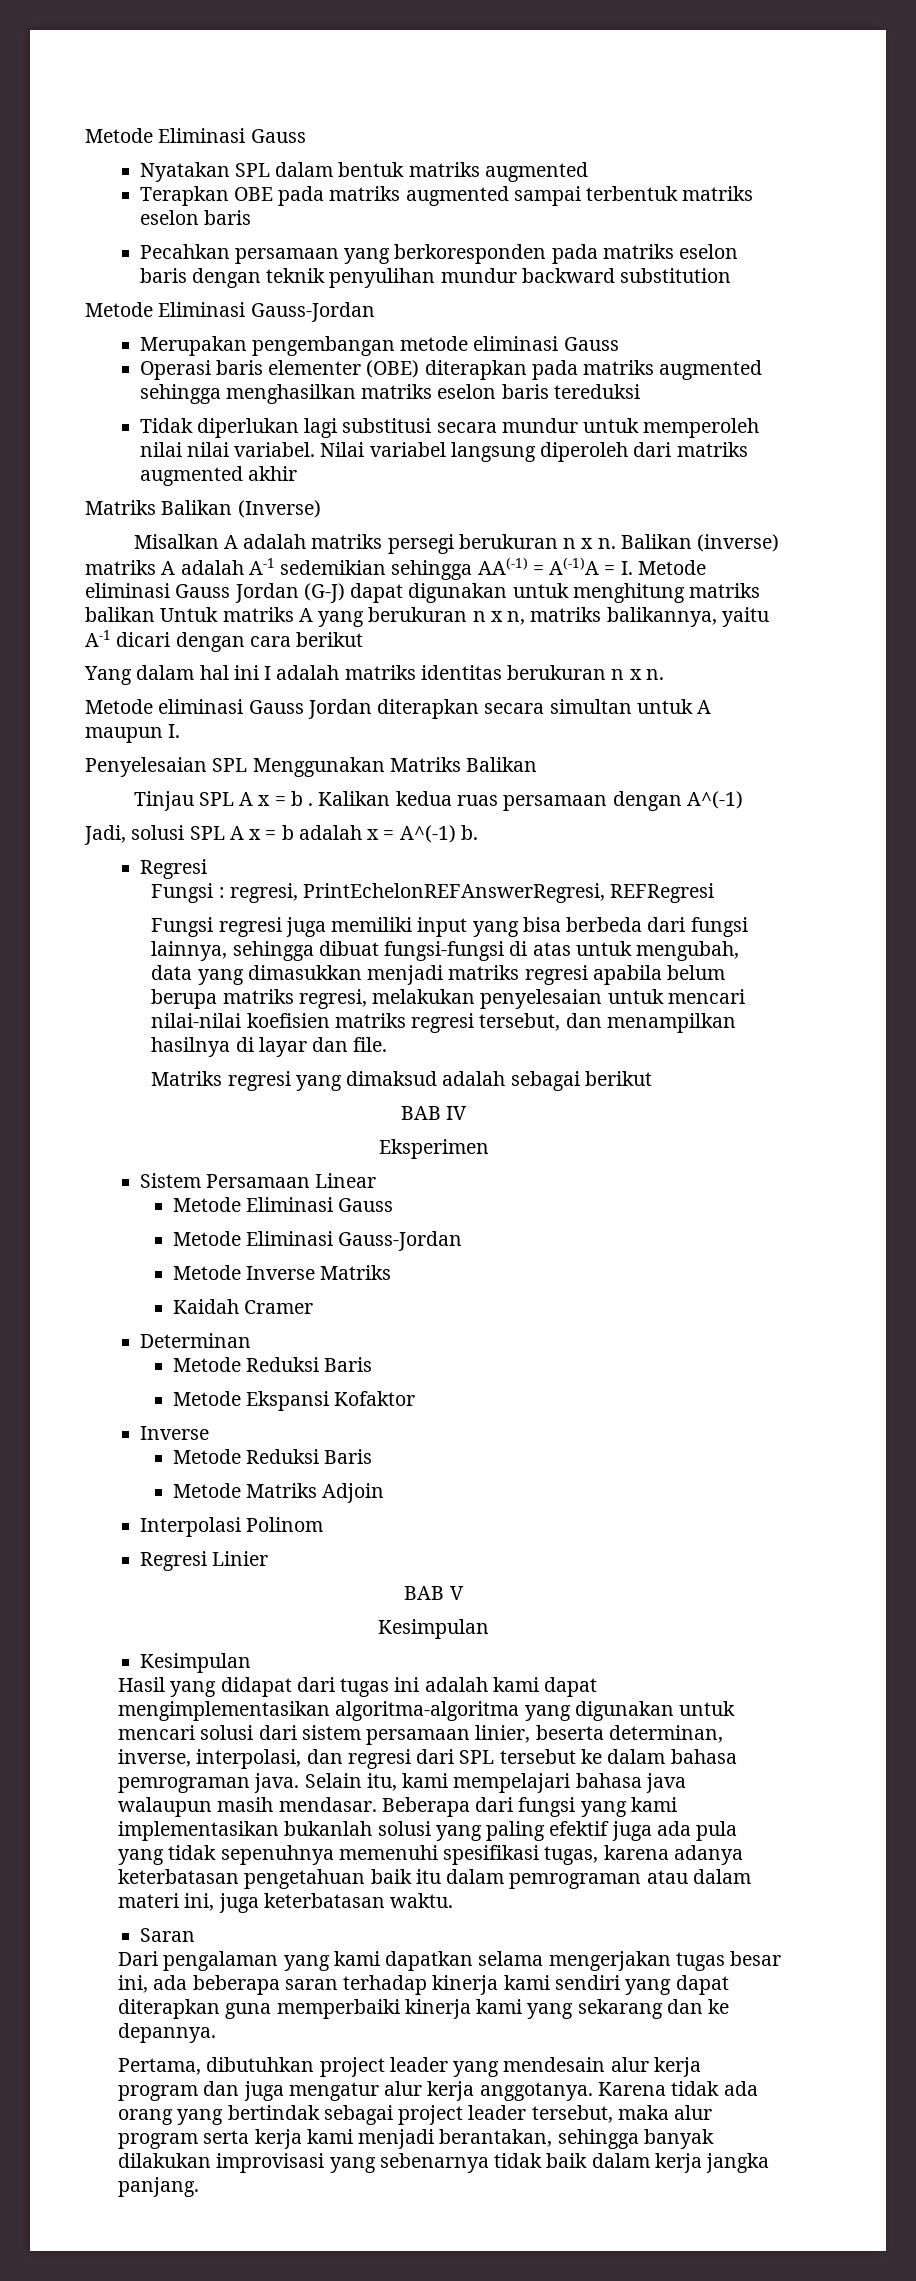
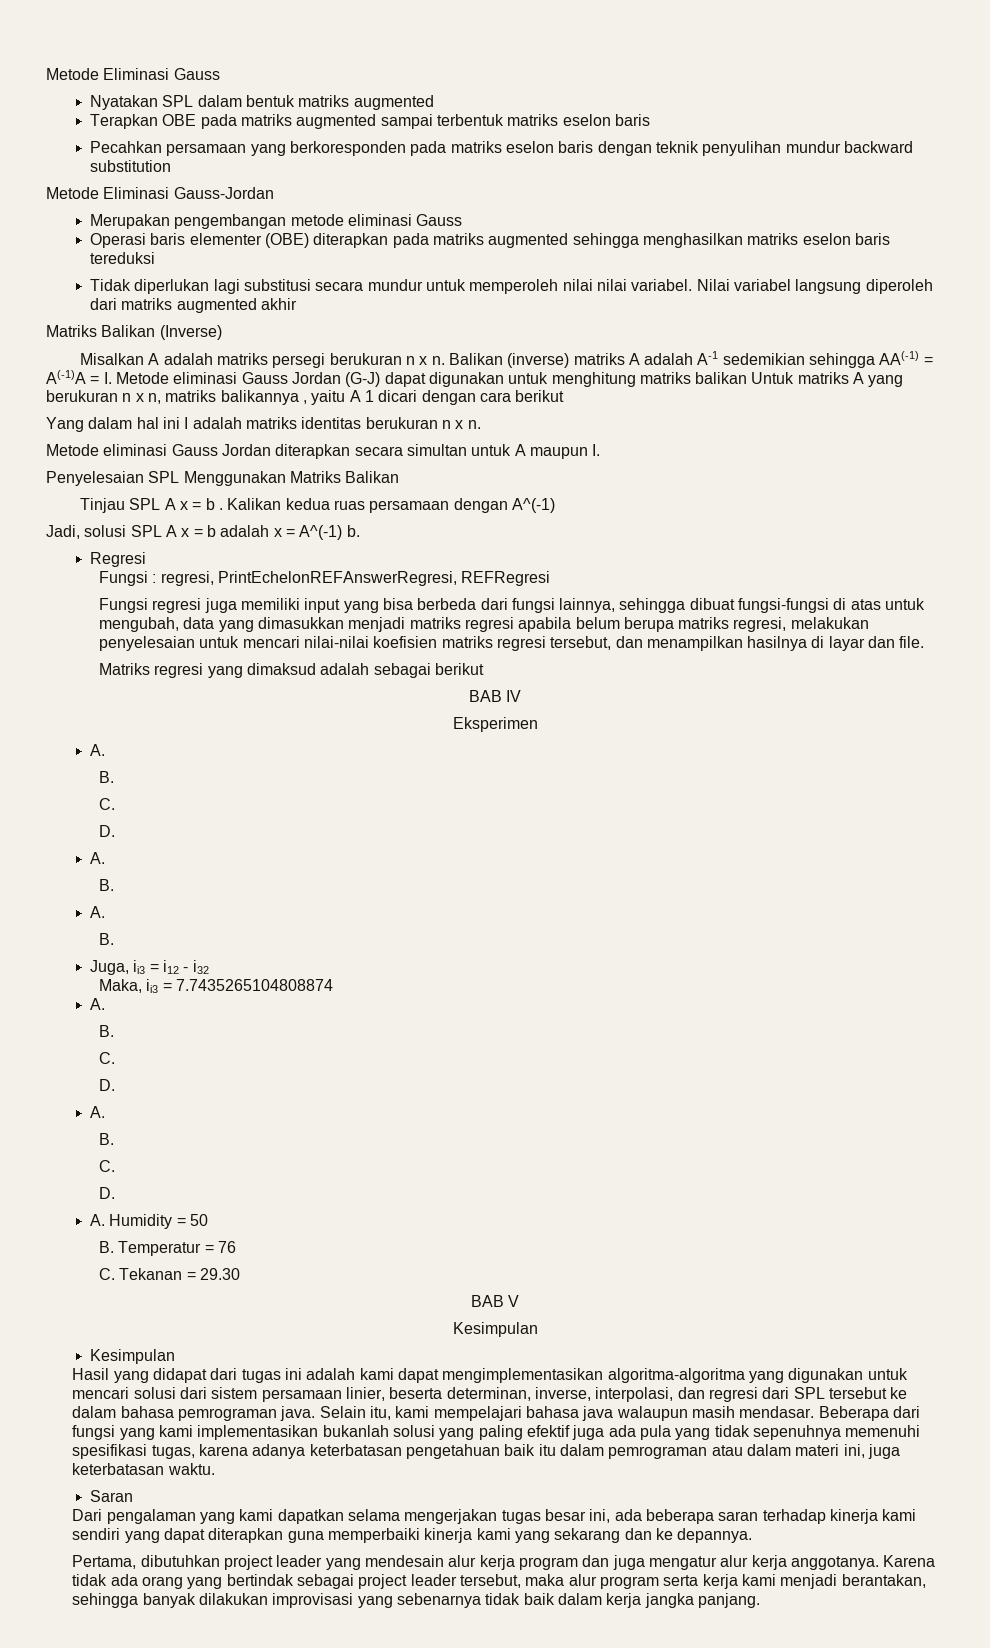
[606,607,769,627] [85,630,111,647] balikannya, yaitu A-1 -> [220,390,374,405] balikannya , yaitu A 1
[139,1173,377,1188] [172,1197,394,1212] [172,1231,463,1251] [172,1265,392,1280] [172,1299,313,1314] [139,1333,251,1348] [172,1357,373,1372] [172,1391,416,1411] [139,1426,209,1440] [172,1449,373,1464] [172,1483,385,1503] [139,1517,323,1537] [139,1551,268,1571] Sistem Persamaan Linear // Metode Eliminasi Gauss // Metode Eliminasi Gauss-Jordan // Metode Inverse Matriks // Kaidah Cramer // Determinan // Metode Reduksi Baris // Metode Ekspansi Kofaktor // Inverse // Metode Reduksi Baris // Metode Matriks Adjoin // Interpolasi Polinom // Regresi Linier -> [90,744,106,756] [98,771,114,783] [98,798,115,810] [98,825,115,837] [90,852,106,864] [98,879,114,891] [90,906,106,918] [98,933,114,945] [90,960,209,975] [98,979,333,993] [90,998,106,1010] [98,1025,114,1037] [98,1052,115,1064] [98,1079,115,1091] [90,1106,106,1118] [98,1133,114,1145] [98,1160,115,1172] [98,1187,115,1199] [90,1214,209,1229] [98,1241,236,1256] [98,1268,240,1280] A. // B. // C. // D. // A. // B. // A. // B. // Juga, ii3 = i12 - i32 // Maka, ii3 = 7.7435265104808874 // A. // B. // C. // D. // A. // B. // C. // D. // A. Humidity = 50 // B. Temperatur = 76 // C. Tekanan = 29.30

